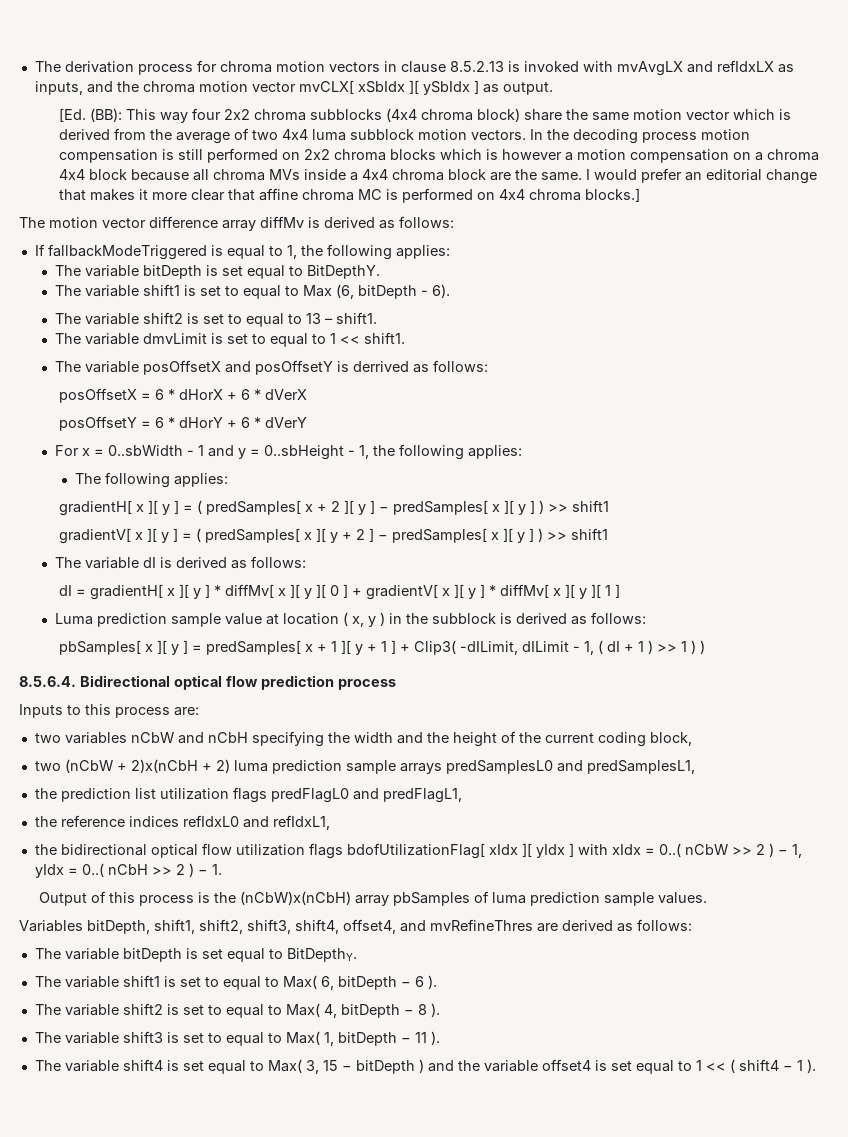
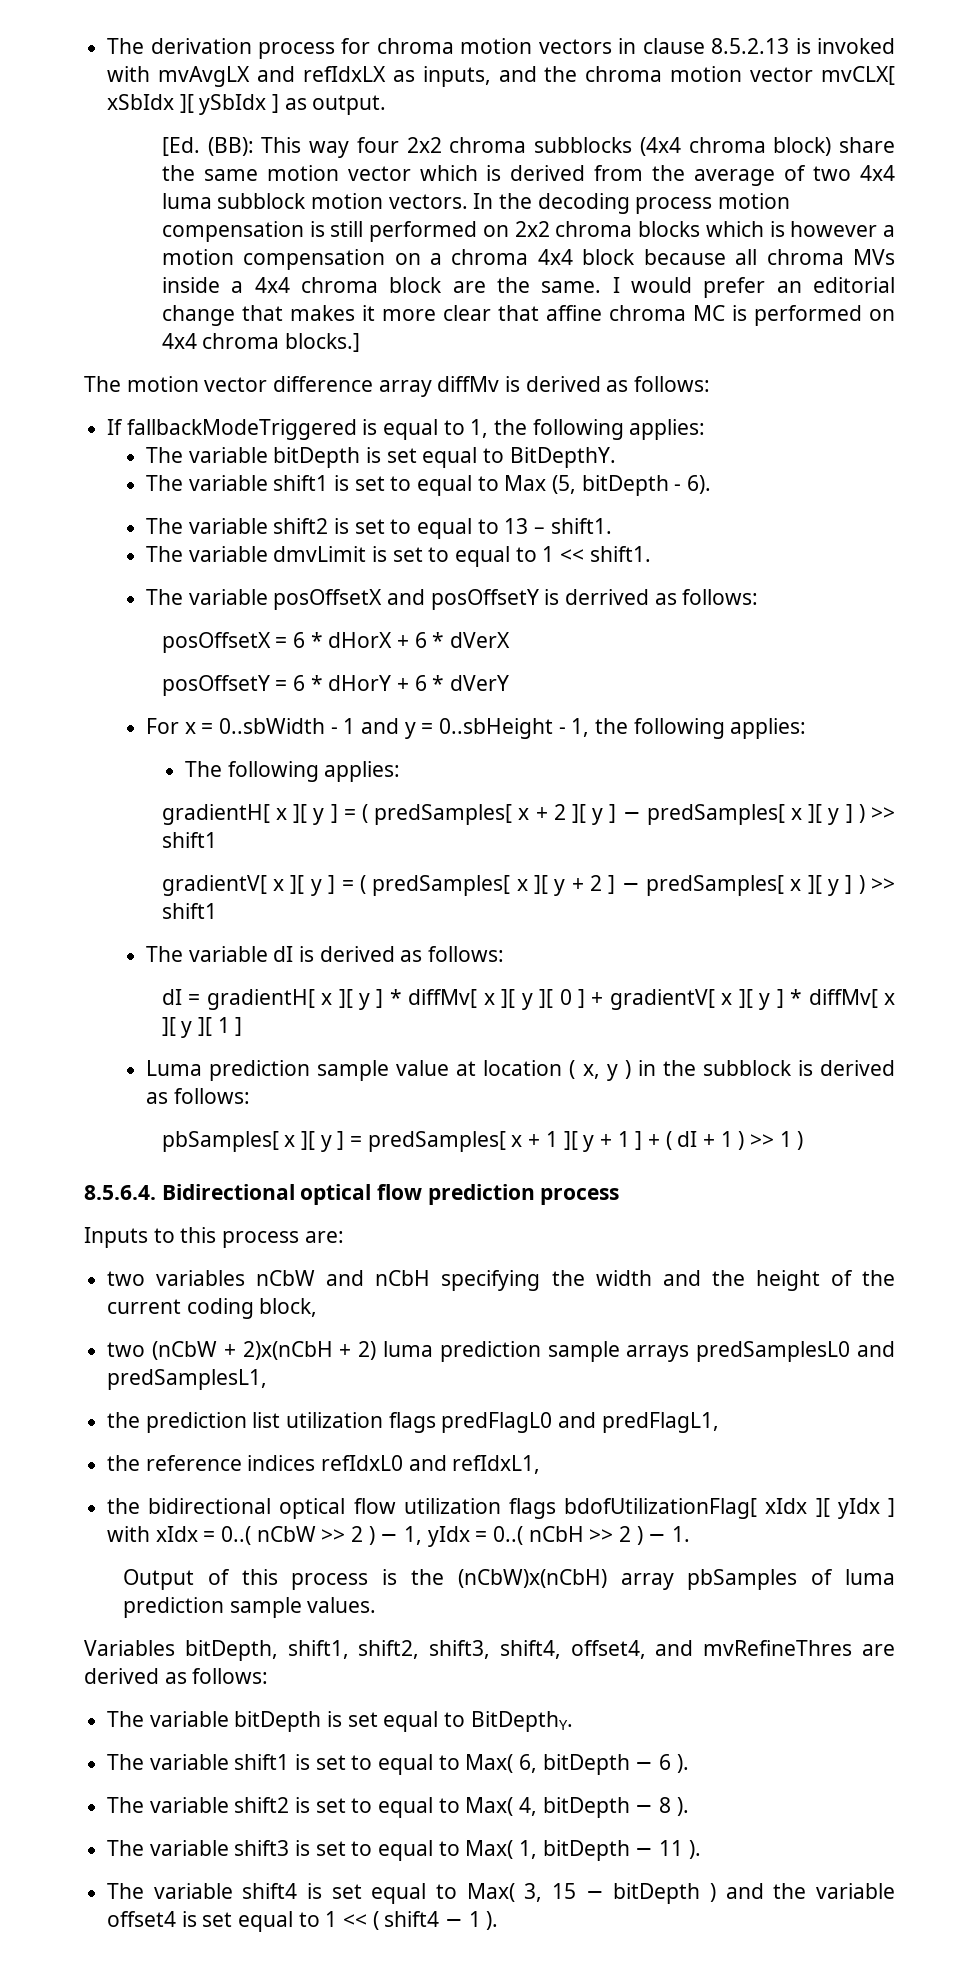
[335,284,354,299] (6, -> [552,475,577,494] (5,
[414,640,595,655] Clip3( -dILimit, dILimit - 1, -> (660, 1140) none
[700,640,706,654] ) -> (804, 1140) none

